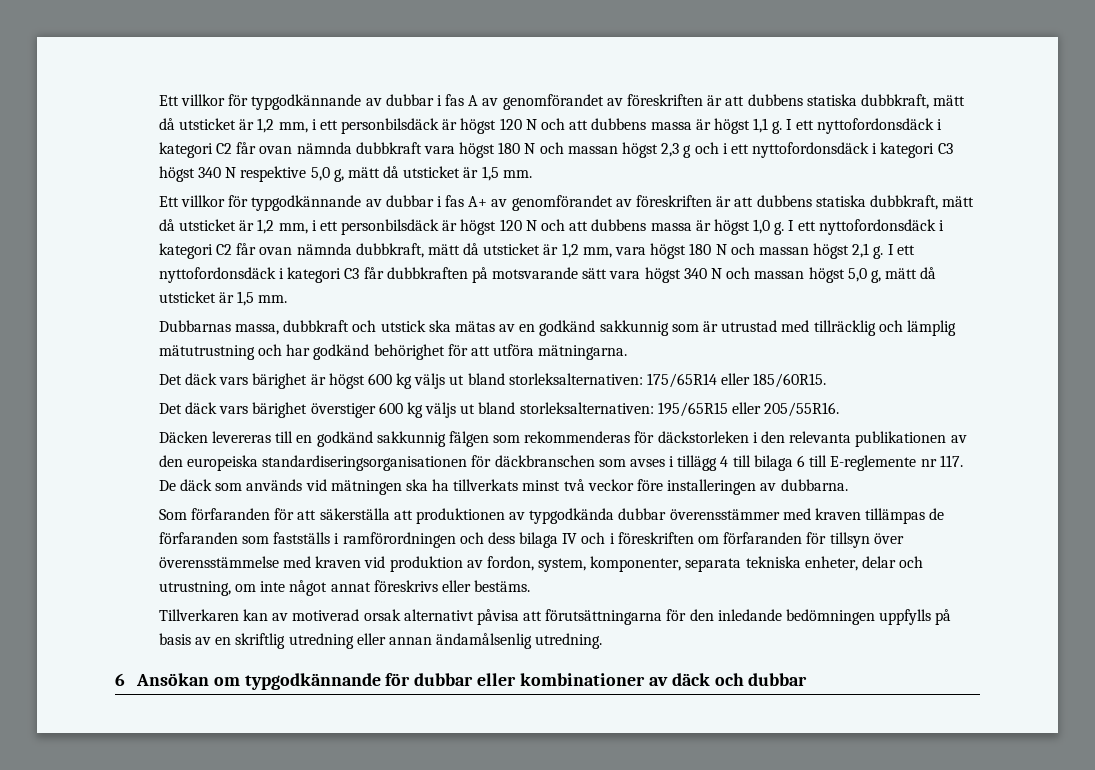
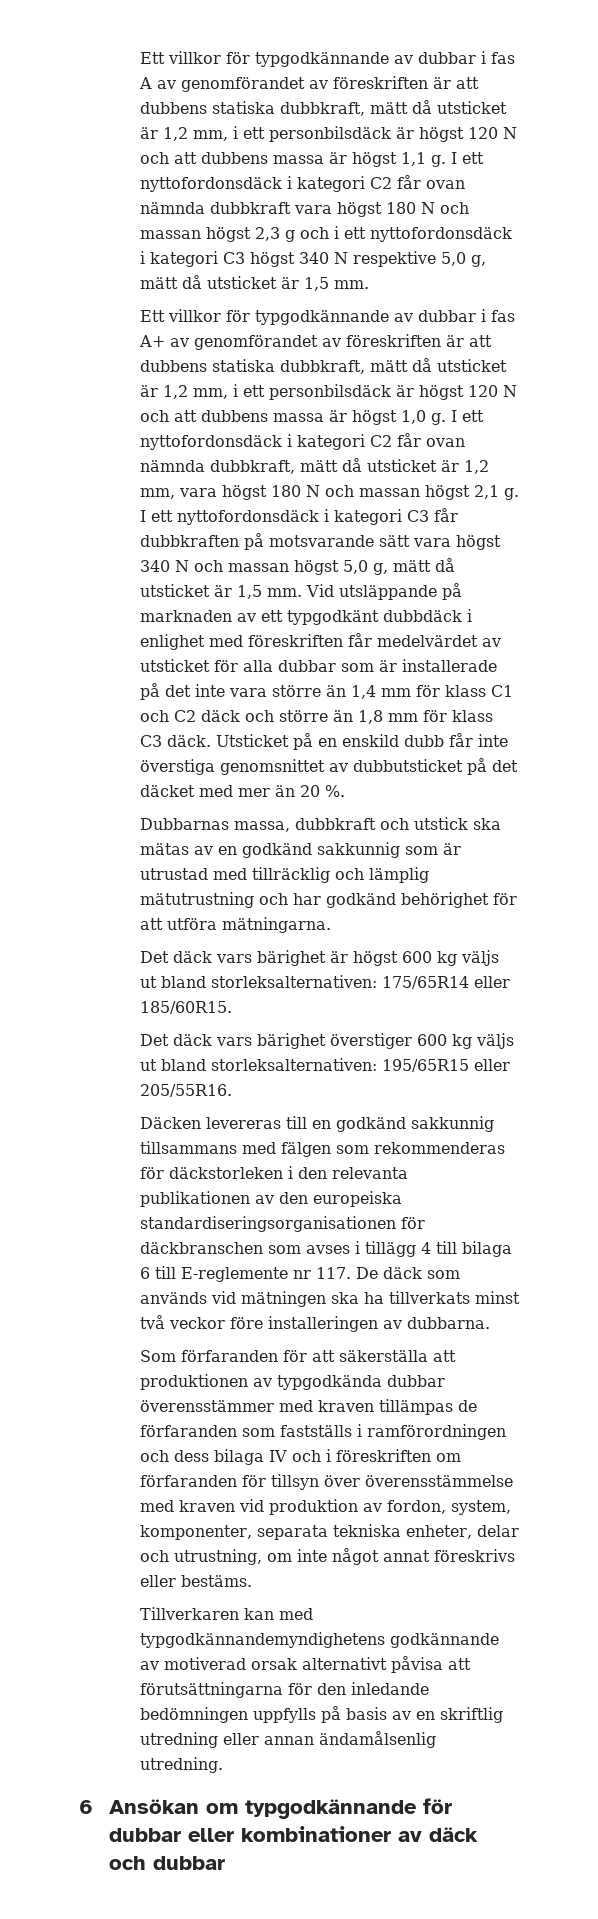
(288, 299) none -> [305,583,462,600] [139,609,472,625] [139,633,501,650] [139,659,497,672] [139,683,513,700] [139,710,493,724] [139,733,508,750] [139,758,518,775] [139,785,345,797] Vid utsläppande på marknaden av ett typgodkänt dubbdäck i enlighet med föreskriften får medelvärdet av utsticket för alla dubbar som är installerade på det inte vara större än 1,4 mm för klass C1 och C2 däck och större än 1,8 mm för klass C3 däck. Utsticket på en enskild dubb får inte överstiga genomsnittet av dubbutsticket på det däcket med mer än 20 %.
(446, 439) none -> [139,1141,276,1154] tillsammans med
(268, 615) none -> [278,1608,313,1620] [139,1632,499,1648] med typgodkännandemyndighetens godkännande

